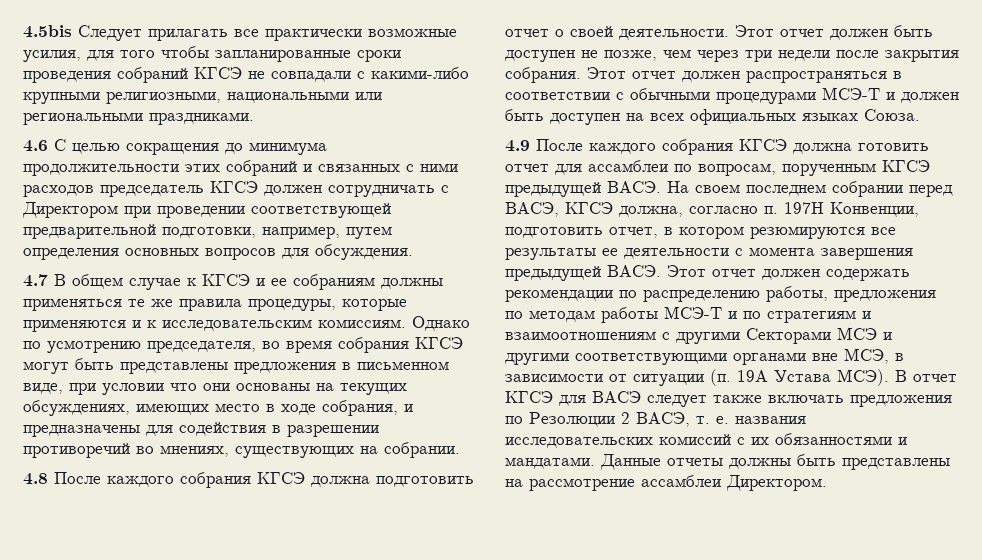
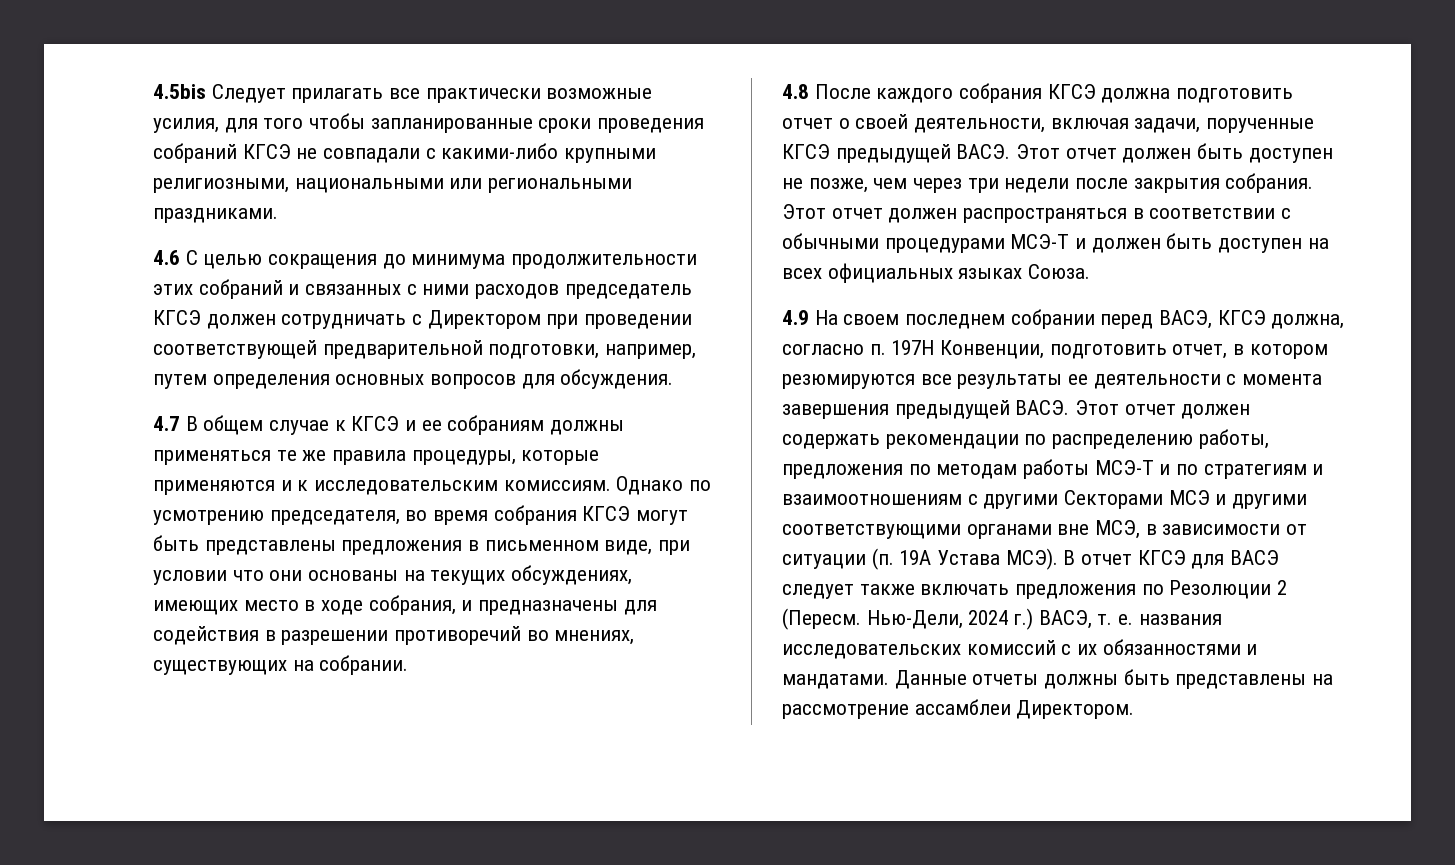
[619,29,729,40] деятельности. -> [914,118,1315,133] [782,144,1011,163] деятельности, включая задачи, порученные КГСЭ предыдущей ВАСЭ.
[536,139,929,155] [505,160,930,176] [505,181,661,197] После каждого собрания КГСЭ должна готовить отчет для ассамблеи по вопросам, порученным КГСЭ предыдущей ВАСЭ. -> (809, 317) none
(630, 418) none -> [782,608,1034,630] (Пересм. Нью-Дели, 2024 г.)

